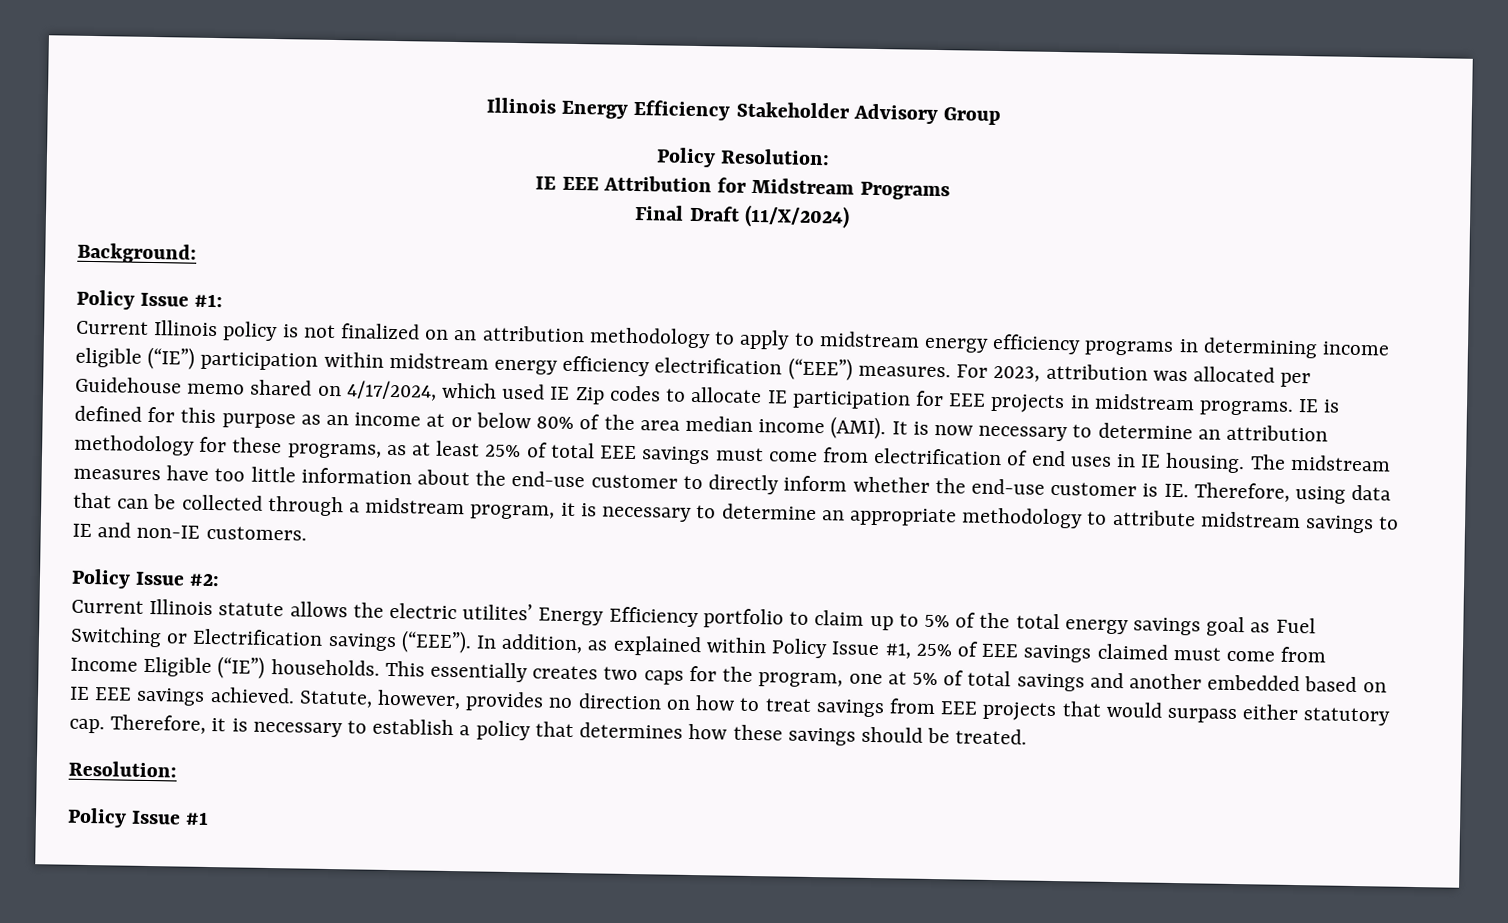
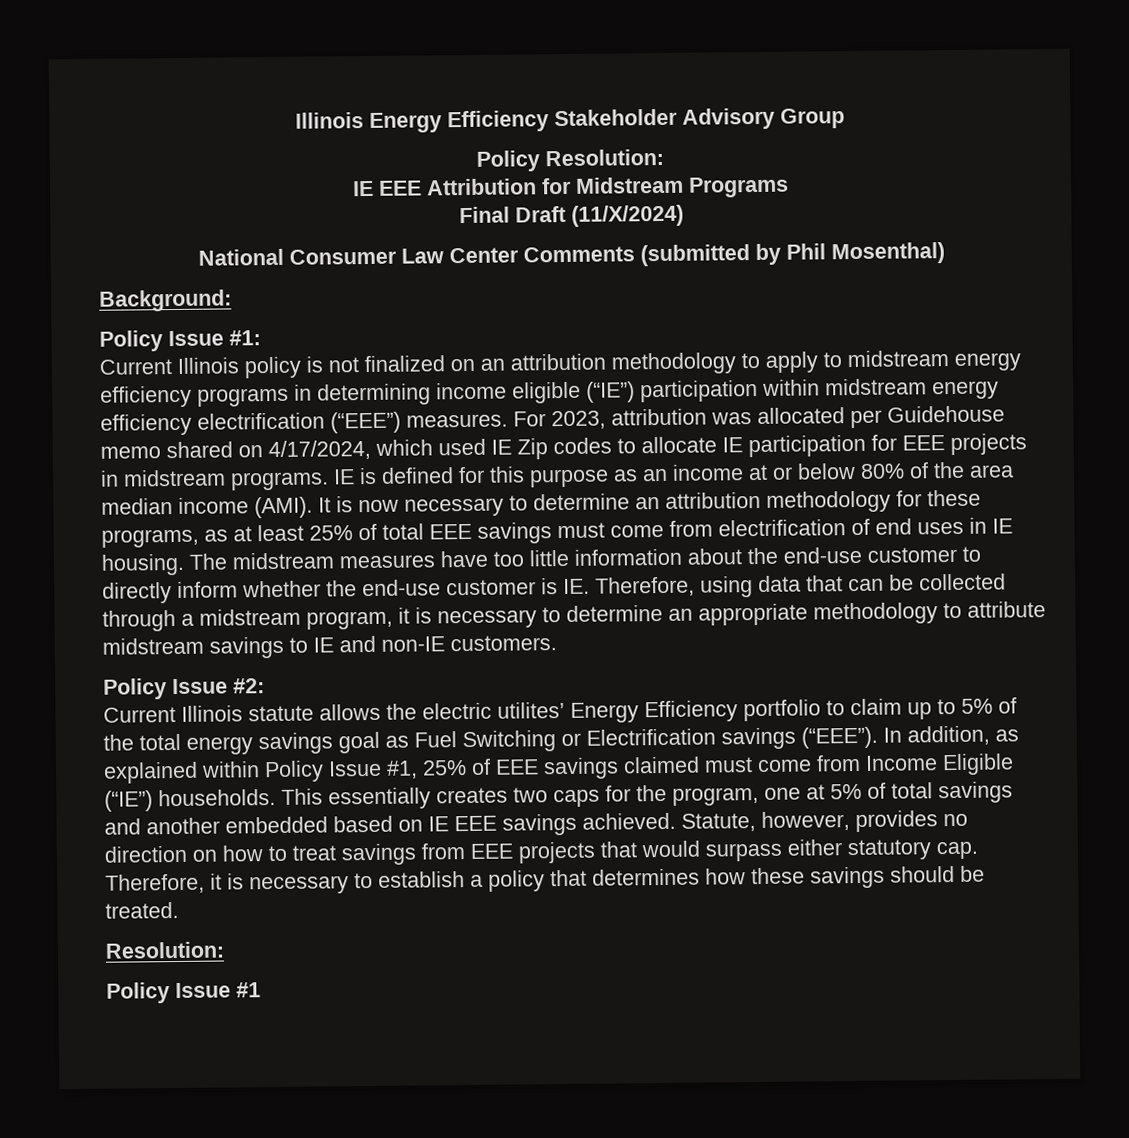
(850, 216) none -> [197,242,945,267] // National Consumer Law Center Comments (submitted by Phil Mosenthal)

